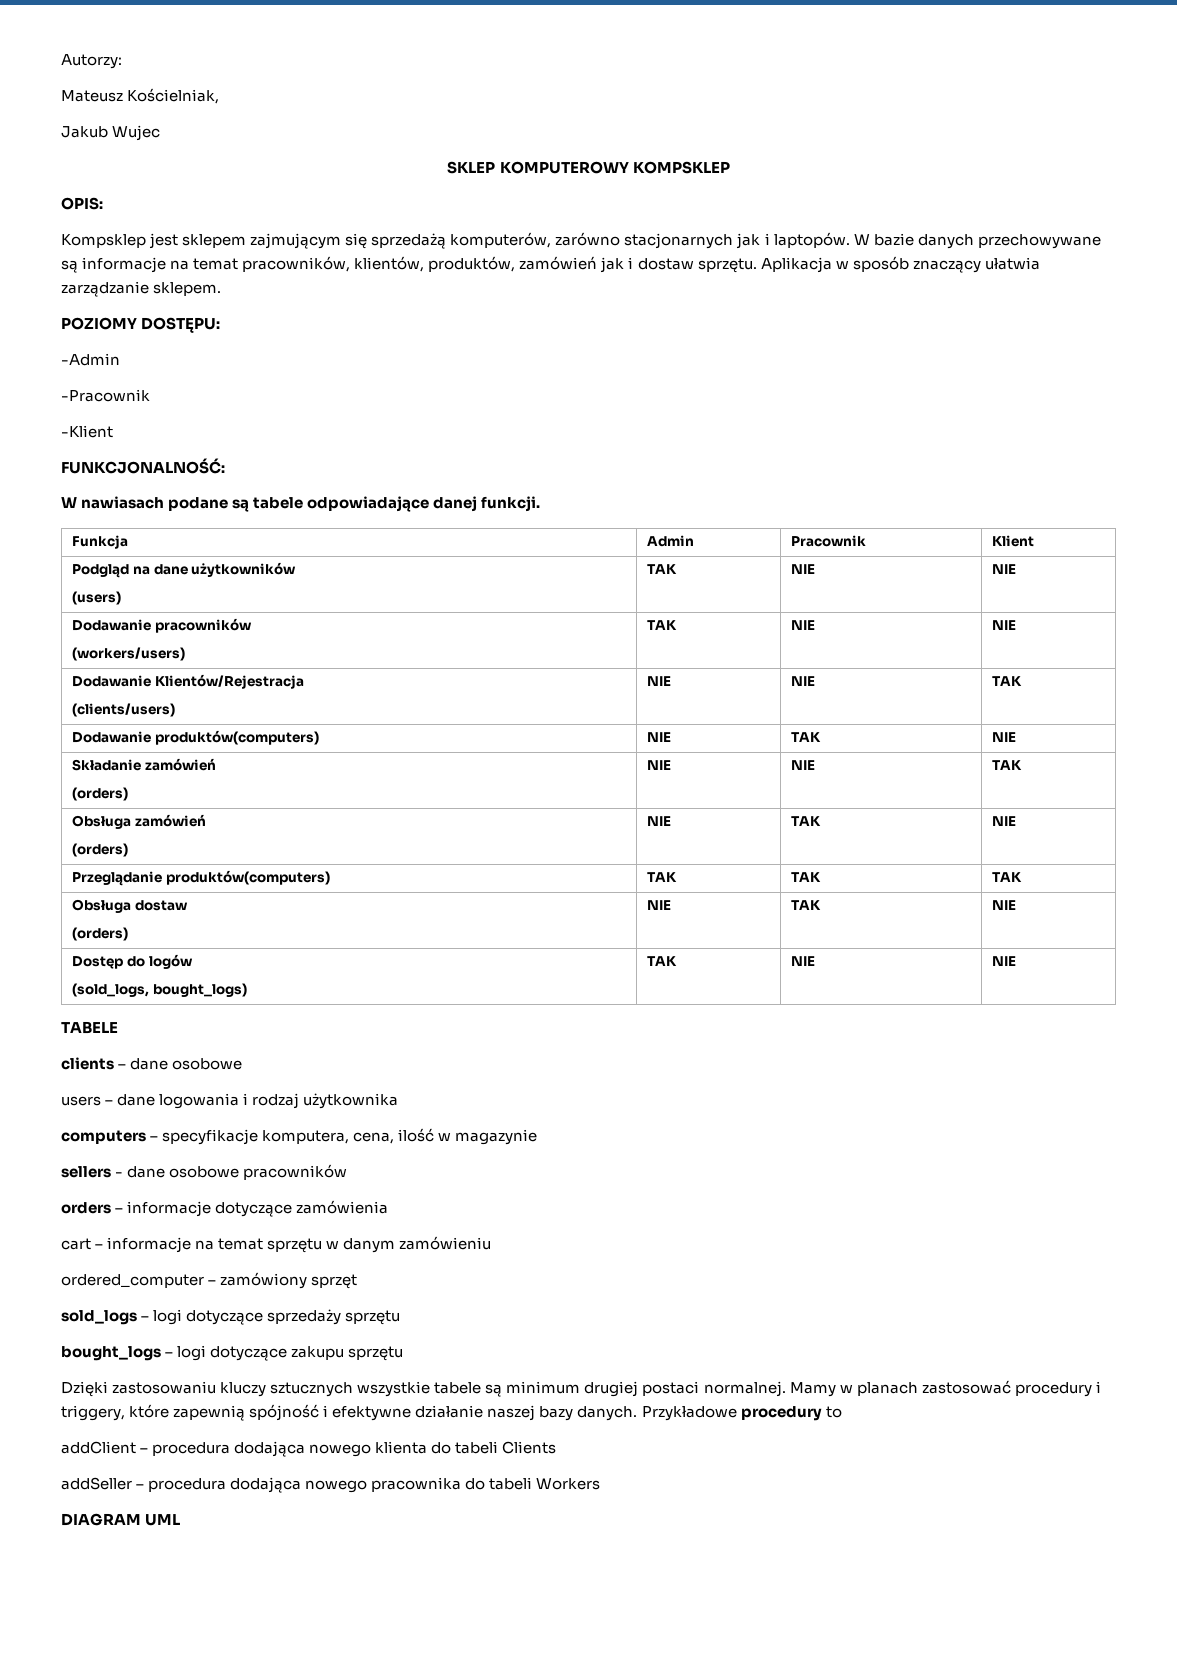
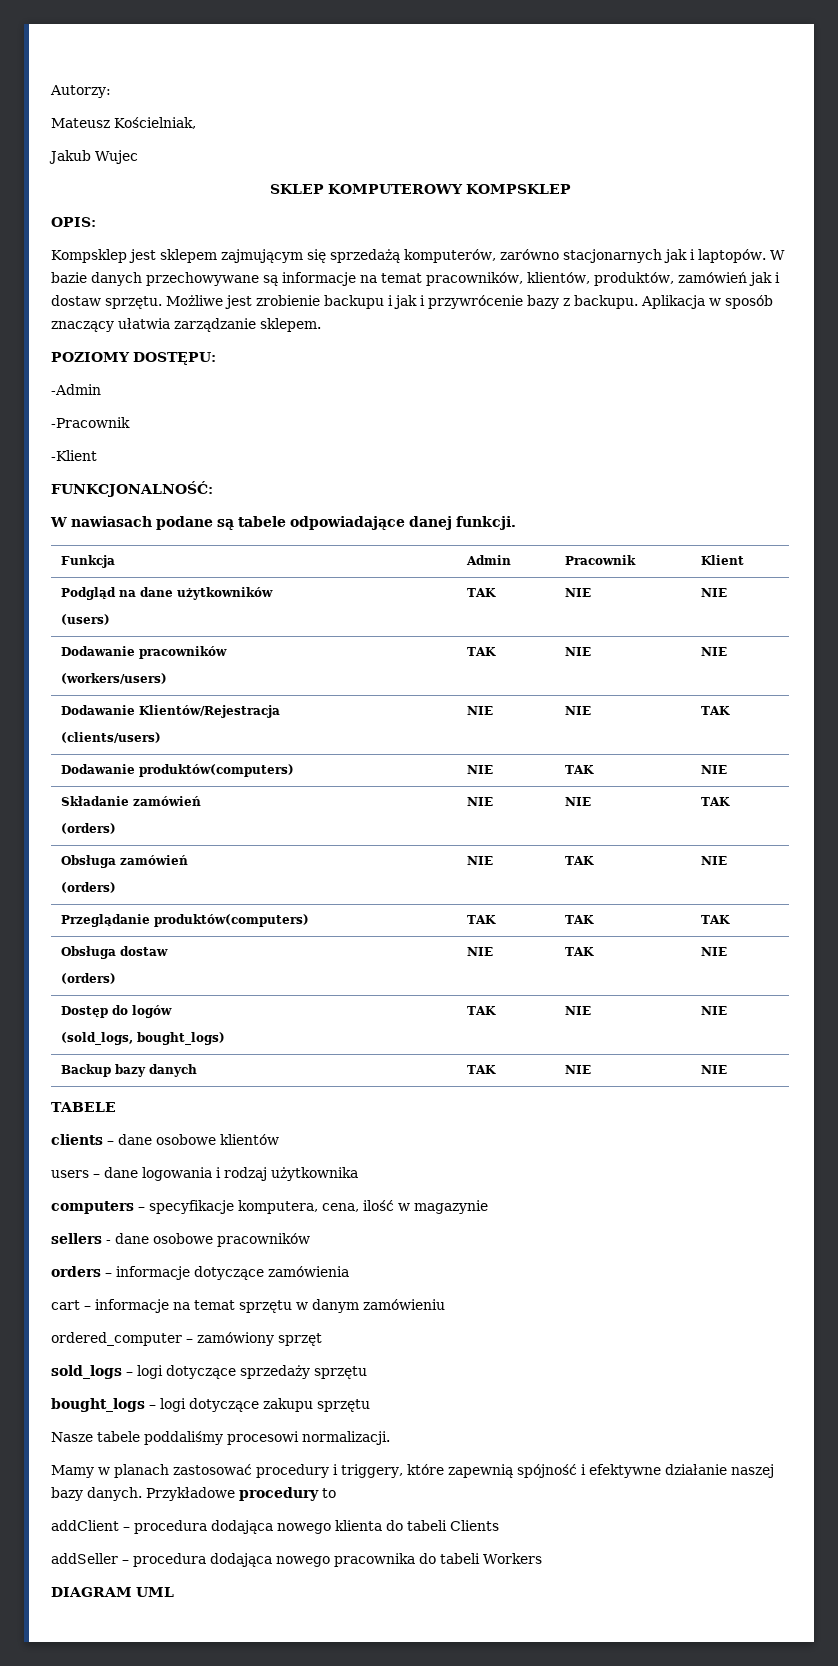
(757, 265) none -> [166,295,638,309] Możliwe jest zrobienie backupu i jak i przywrócenie bazy z backupu.
(1017, 961) none -> [60,1064,197,1077] [466,1065,496,1074] [564,1065,591,1074] [700,1065,727,1074] // Backup bazy danych | TAK | NIE | NIE
(243, 1064) none -> [220,1134,279,1145] klientów
[61,1381,786,1397] Dzięki zastosowaniu kluczy sztucznych wszystkie tabele są minimum drugiej postaci normalnej. -> [51,1431,390,1445] Nasze tabele poddaliśmy procesowi normalizacji. //

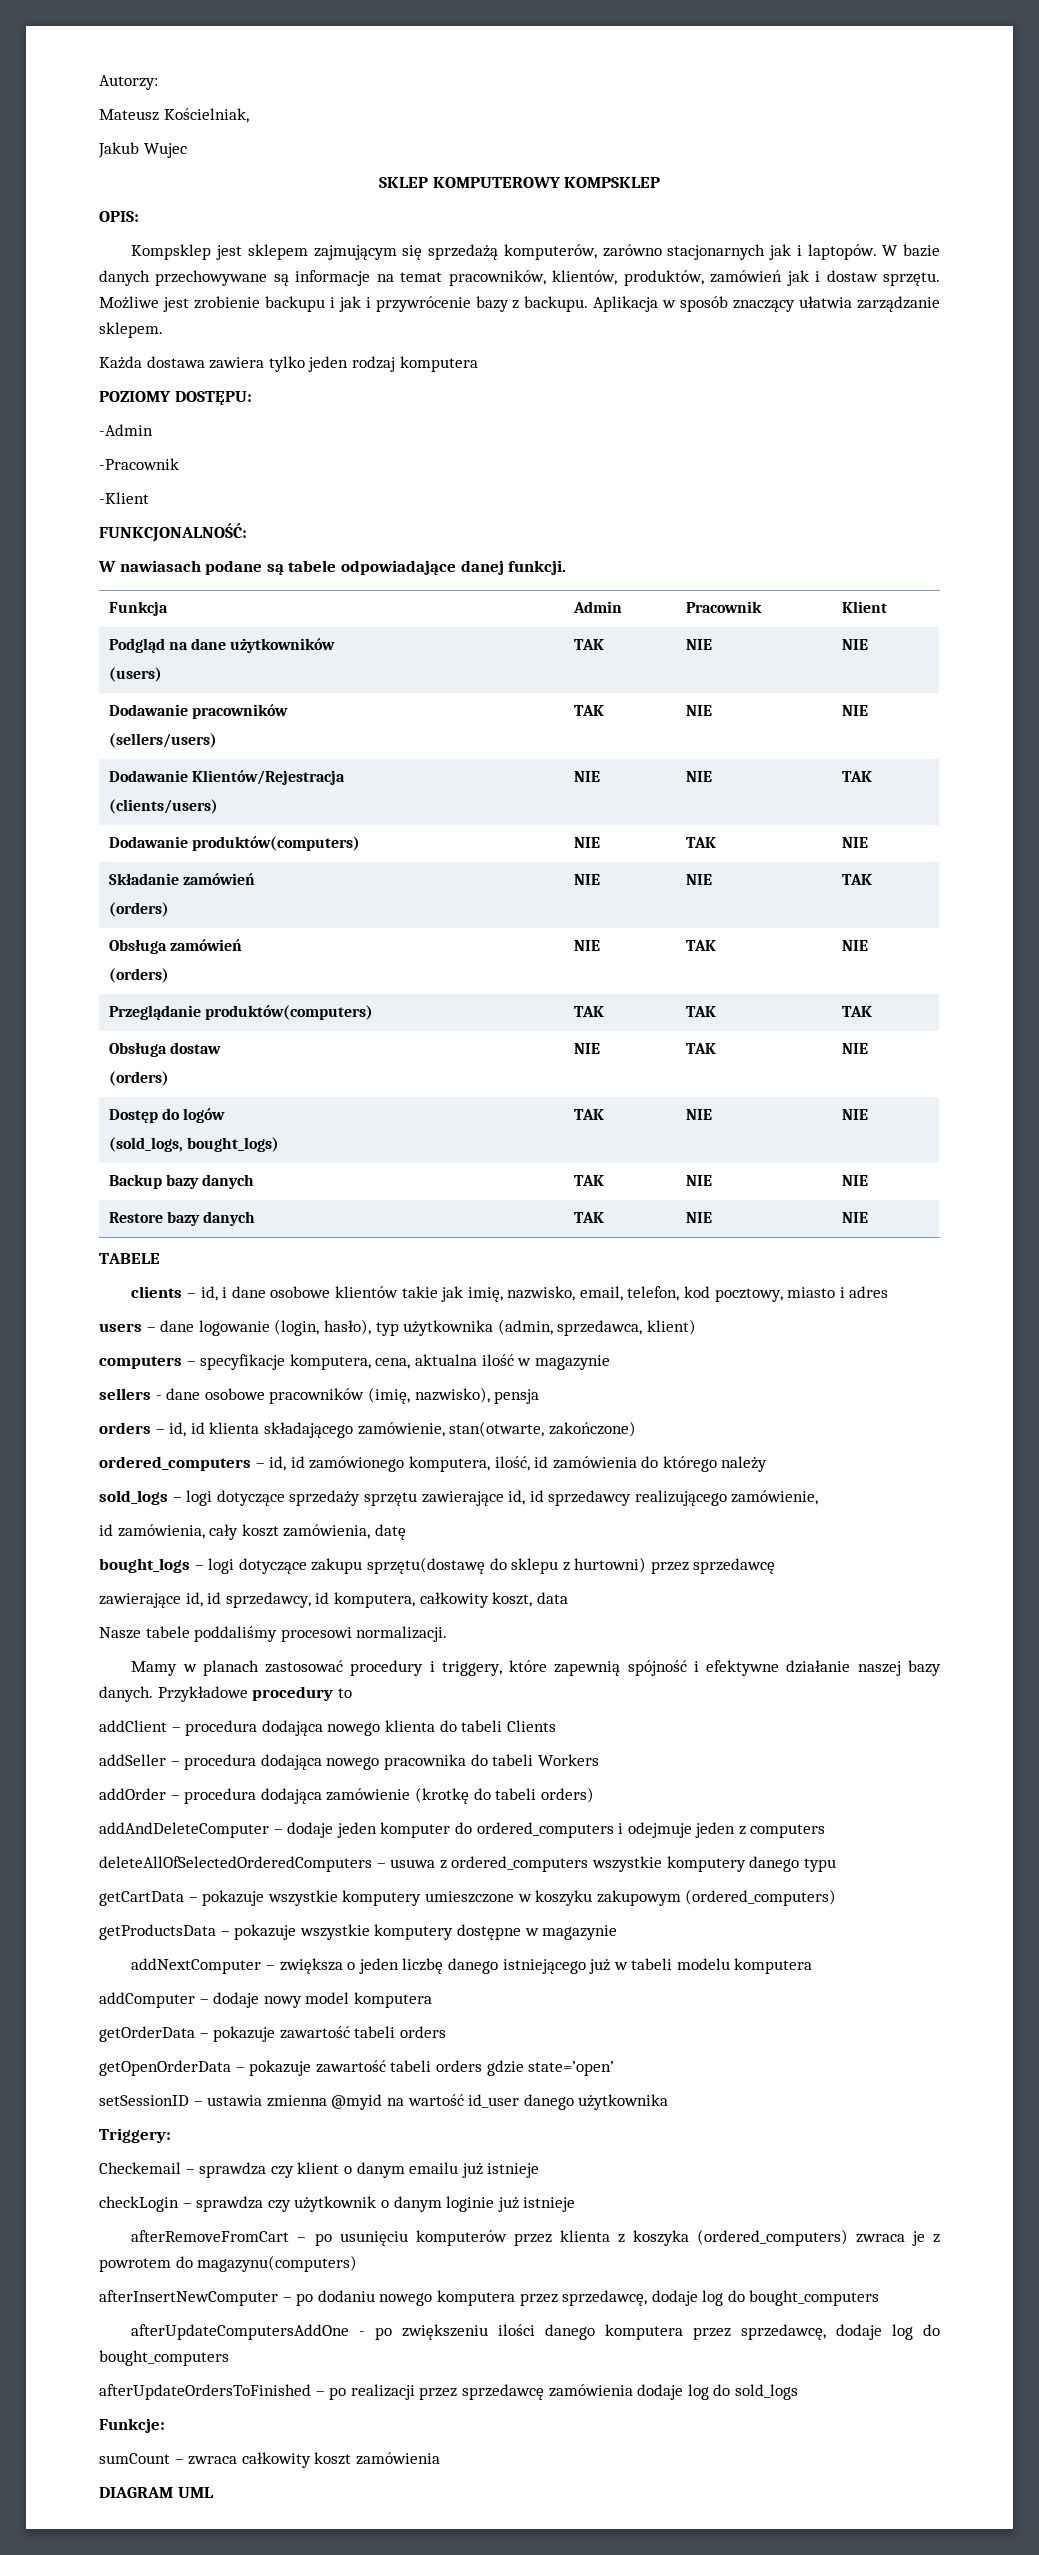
(321, 325) none -> [99,356,478,372] // Każda dostawa zawiera tylko jeden rodzaj komputera
[60,673,167,684] (workers/users) -> [108,733,217,748] (sellers/users)
(727, 1069) none -> [108,1211,256,1226] [573,1212,604,1223] [685,1212,712,1223] [841,1212,868,1223] // Restore bazy danych | TAK | NIE | NIE
(114, 1143) none -> [200,1286,228,1301] id, i
[51,1167,358,1181] // users – dane logowania i rodzaj użytkownika -> [401,1286,889,1302] [99,1319,696,1336] takie jak imię, nazwisko, email, telefon, kod pocztowy, miasto i adres // users – dane logowanie (login, hasło), typ użytkownika (admin, sprzedawca, klient)
(359, 1207) none -> [414,1354,477,1366] aktualna
(310, 1240) none -> [367,1387,540,1404] (imię, nazwisko), pensja
[116,1266,349,1280] [51,1299,445,1313] [51,1332,322,1346] informacje dotyczące zamówienia // cart – informacje na temat sprzętu w danym zamówieniu // ordered_computer – zamówiony sprzęt -> [169,1421,636,1438] [99,1456,768,1472] id, id klienta składającego zamówienie, stan(otwarte, zakończone) // ordered_computers – id, id zamówionego komputera, ilość, id zamówienia do którego należy
(367, 1372) none -> [421,1490,819,1506] [99,1524,406,1540] zawierające id, id sprzedawcy realizującego zamówienie, // id zamówienia, cały koszt zamówienia, datę
[317,1399,370,1412] sprzętu -> [366,1557,776,1574] [99,1592,568,1608] sprzętu(dostawę do sklepu z hurtowni) przez sprzedawcę // zawierające id, id sprzedawcy, id komputera, całkowity koszt, data
(542, 1558) none -> [99,1787,594,1804] [99,1822,826,1838] [99,1856,836,1872] [99,1889,837,1906] [99,1924,618,1940] [131,1958,813,1974] [99,1992,432,2008] [99,2026,446,2042] [99,2060,615,2076] [99,2094,669,2110] [99,2128,171,2143] [99,2162,540,2178] [99,2196,576,2212] [131,2229,940,2246] [99,2255,358,2272] [99,2290,880,2306] [131,2324,941,2340] [99,2350,229,2366] [99,2384,798,2400] [99,2418,165,2433] [99,2452,440,2468] // addOrder – procedura dodająca zamówienie (krotkę do tabeli orders) // addAndDeleteComputer – dodaje jeden komputer do ordered_computers i odejmuje jeden z computers // deleteAllOfSelectedOrderedComputers – usuwa z ordered_computers wszystkie komputery danego typu // getCartData – pokazuje wszystkie komputery umieszczone w koszyku zakupowym (ordered_computers) // getProductsData – pokazuje wszystkie komputery dostępne w magazynie // addNextComputer – zwiększa o jeden liczbę danego istniejącego już w tabeli modelu komputera // addComputer – dodaje nowy model komputera // getOrderData – pokazuje zawartość tabeli orders // getOpenOrderData – pokazuje zawartość tabeli orders gdzie state=’open’ // setSessionID – ustawia zmienna @myid na wartość id_user danego użytkownika // Triggery: // Checkemail – sprawdza czy klient o danym emailu już istnieje // checkLogin – sprawdza czy użytkownik o danym loginie już istnieje // afterRemoveFromCart – po usunięciu komputerów przez klienta z koszyka (ordered_computers) zwraca je z powrotem do magazynu(computers) // afterInsertNewComputer – po dodaniu nowego komputera przez sprzedawcę, dodaje log do bought_computers // afterUpdateComputersAddOne - po zwiększeniu ilości danego komputera przez sprzedawcę, dodaje log do bought_computers // afterUpdateOrdersToFinished – po realizacji przez sprzedawcę zamówienia dodaje log do sold_logs // Funkcje: // sumCount – zwraca całkowity koszt zamówienia

